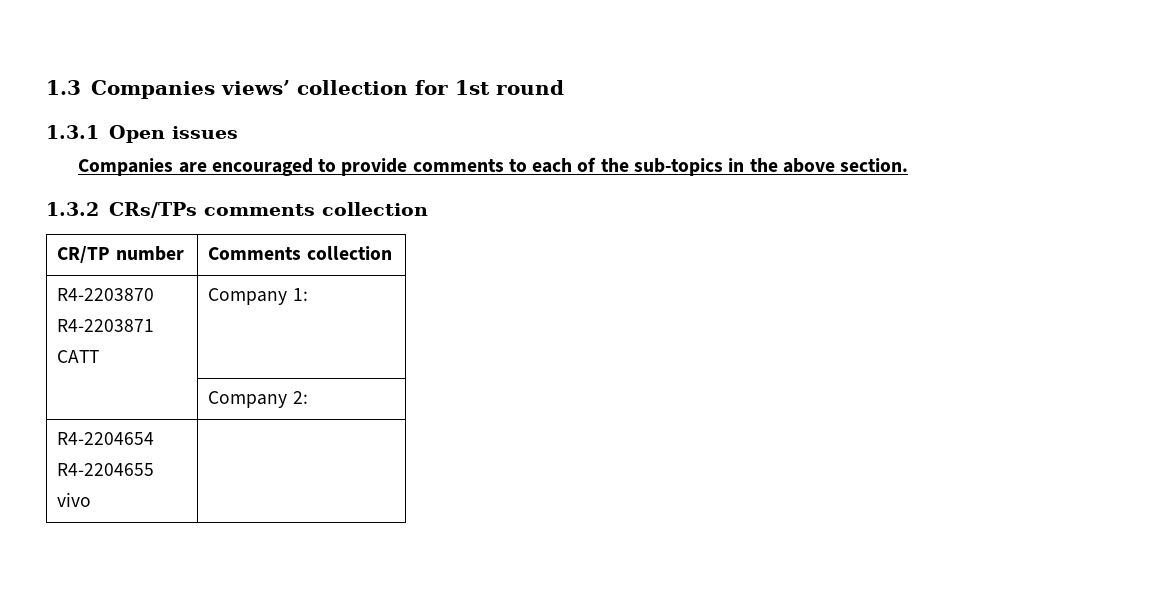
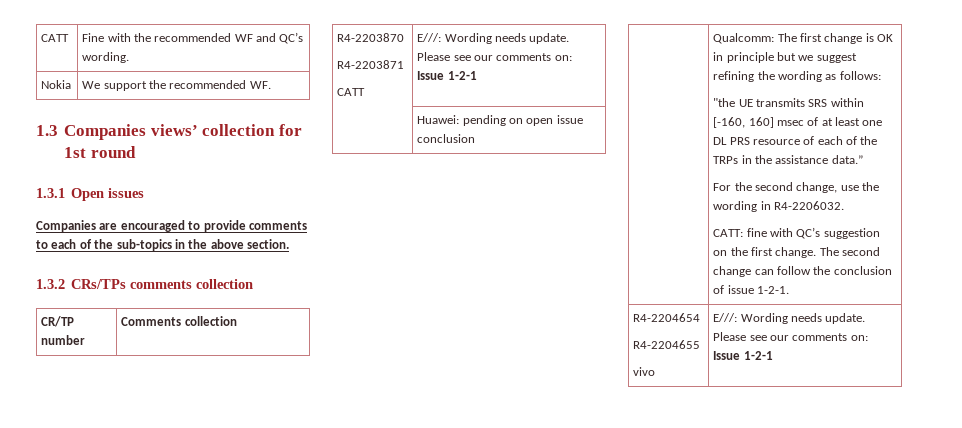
(46, 87) none -> [41,34,70,42] [82,32,304,44] [82,52,130,63] [41,80,72,89] [82,80,271,91] CATT | Fine with the recommended WF and QC’s wording. // Nokia | We support the recommended WF. //
[208,288,308,305] [208,391,308,408] [57,432,155,445] [57,463,155,476] [57,492,92,507] Company 1: // | Company 2: // R4-2204654 // R4-2204655 // vivo | -> [417,33,570,44] [417,52,572,61] [417,71,477,80] [417,115,583,126] [417,134,476,143] [713,33,894,44] [713,52,857,63] [713,71,881,82] [713,98,864,107] [713,117,883,128] [713,136,878,145] [713,155,863,164] [713,182,880,193] [713,201,844,212] [713,227,880,239] [713,247,881,258] [713,266,892,277] [713,285,789,294] [633,313,701,322] [633,340,701,349] [633,367,656,376] [713,313,866,324] [713,332,868,341] [713,351,773,360] E///: Wording needs update. Please see our comments on: Issue 1-2-1 // | Huawei: pending on open issue conclusion // | Qualcomm: The first change is OK in principle but we suggest refining the wording as follows: // "the UE transmits SRS within [-160, 160] msec of at least one DL PRS resource of each of the TRPs in the assistance data.” // For the second change, use the wording in R4-2206032. // CATT: fine with QC’s suggestion on the first change. The second change can follow the conclusion of issue 1-2-1. // R4-2204654 // R4-2204655 // vivo | E///: Wording needs update. Please see our comments on: Issue 1-2-1

